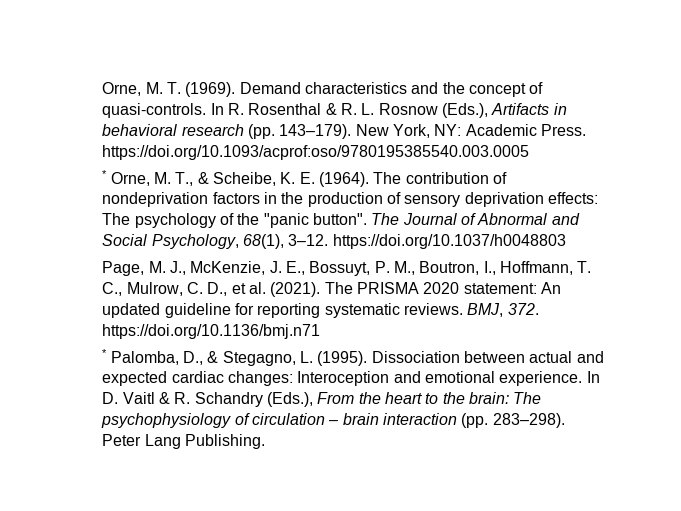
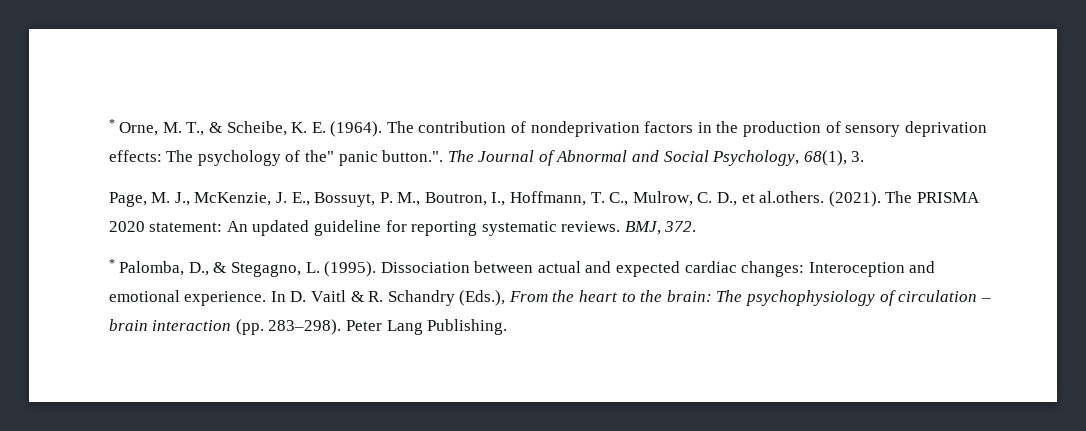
[102,82,544,97] [102,103,567,118] [102,124,586,139] [102,145,530,160] Orne, M. T. (1969). Demand characteristics and the concept of quasi-controls. In R. Rosenthal & R. L. Rosnow (Eds.), Artifacts in behavioral research (pp. 143–179). New York, NY: Academic Press. https://doi.org/10.1093/acprof:oso/9780195385540.003.0005 // -> (108, 123) none
[237,213,367,228] the "panic button". -> [304,150,444,166] the" panic button.".
[288,234,566,249] 3–12. https://doi.org/10.1037/h0048803 -> [851,151,865,162] 3.
[248,282,266,294] al. -> [759,191,825,203] al.others.
[102,324,321,339] https://doi.org/10.1136/bmj.n71 -> (697, 226) none

